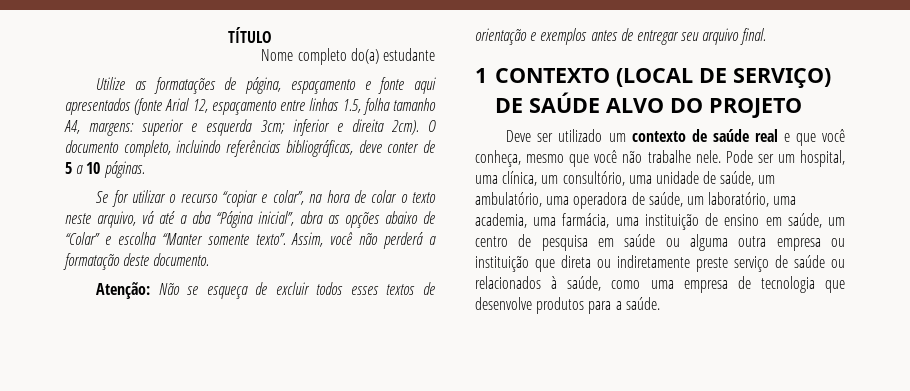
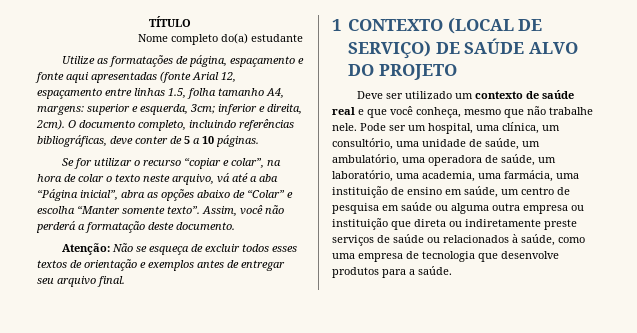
[65,98,131,115] apresentados -> [91,72,157,83] apresentadas
[206,119,253,136] esquerda -> [140,104,188,115] esquerda,
[351,119,384,132] direita -> [267,104,302,115] direita,
[594,150,618,163] você -> (524, 113) none
[734,256,769,272] serviço -> [332,235,374,246] serviços

